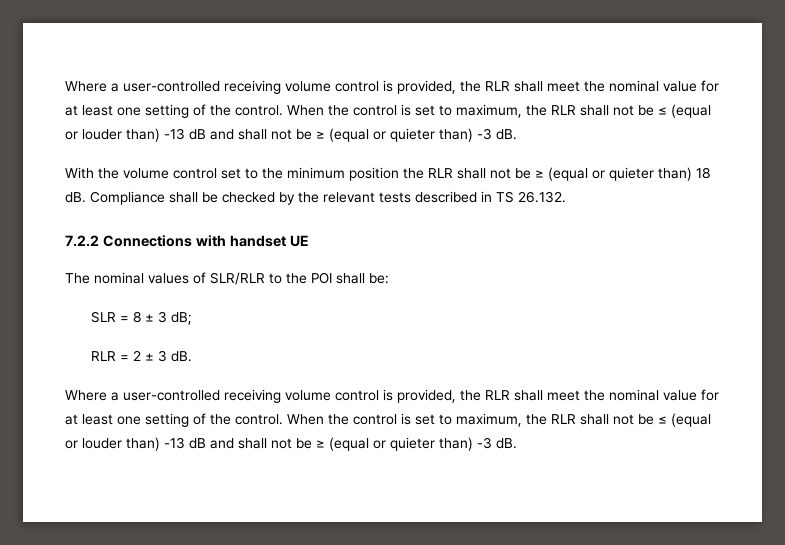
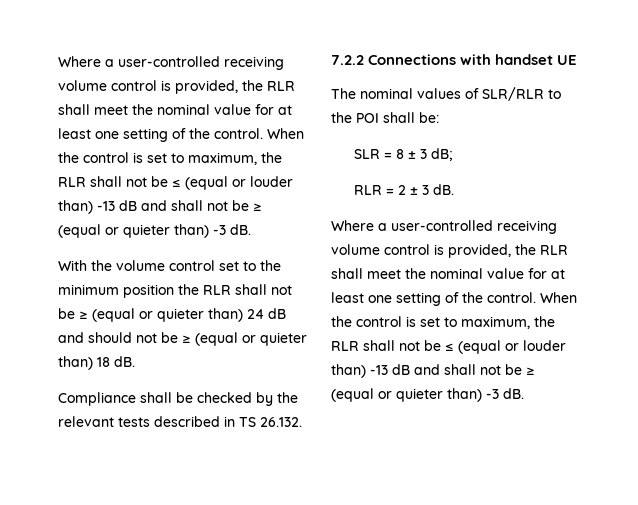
(692, 174) none -> [247,308,286,319] [58,332,307,346] [58,356,93,370] 24 dB and should not be ≥ (equal or quieter than)
(86, 197) none -> (135, 361) //

